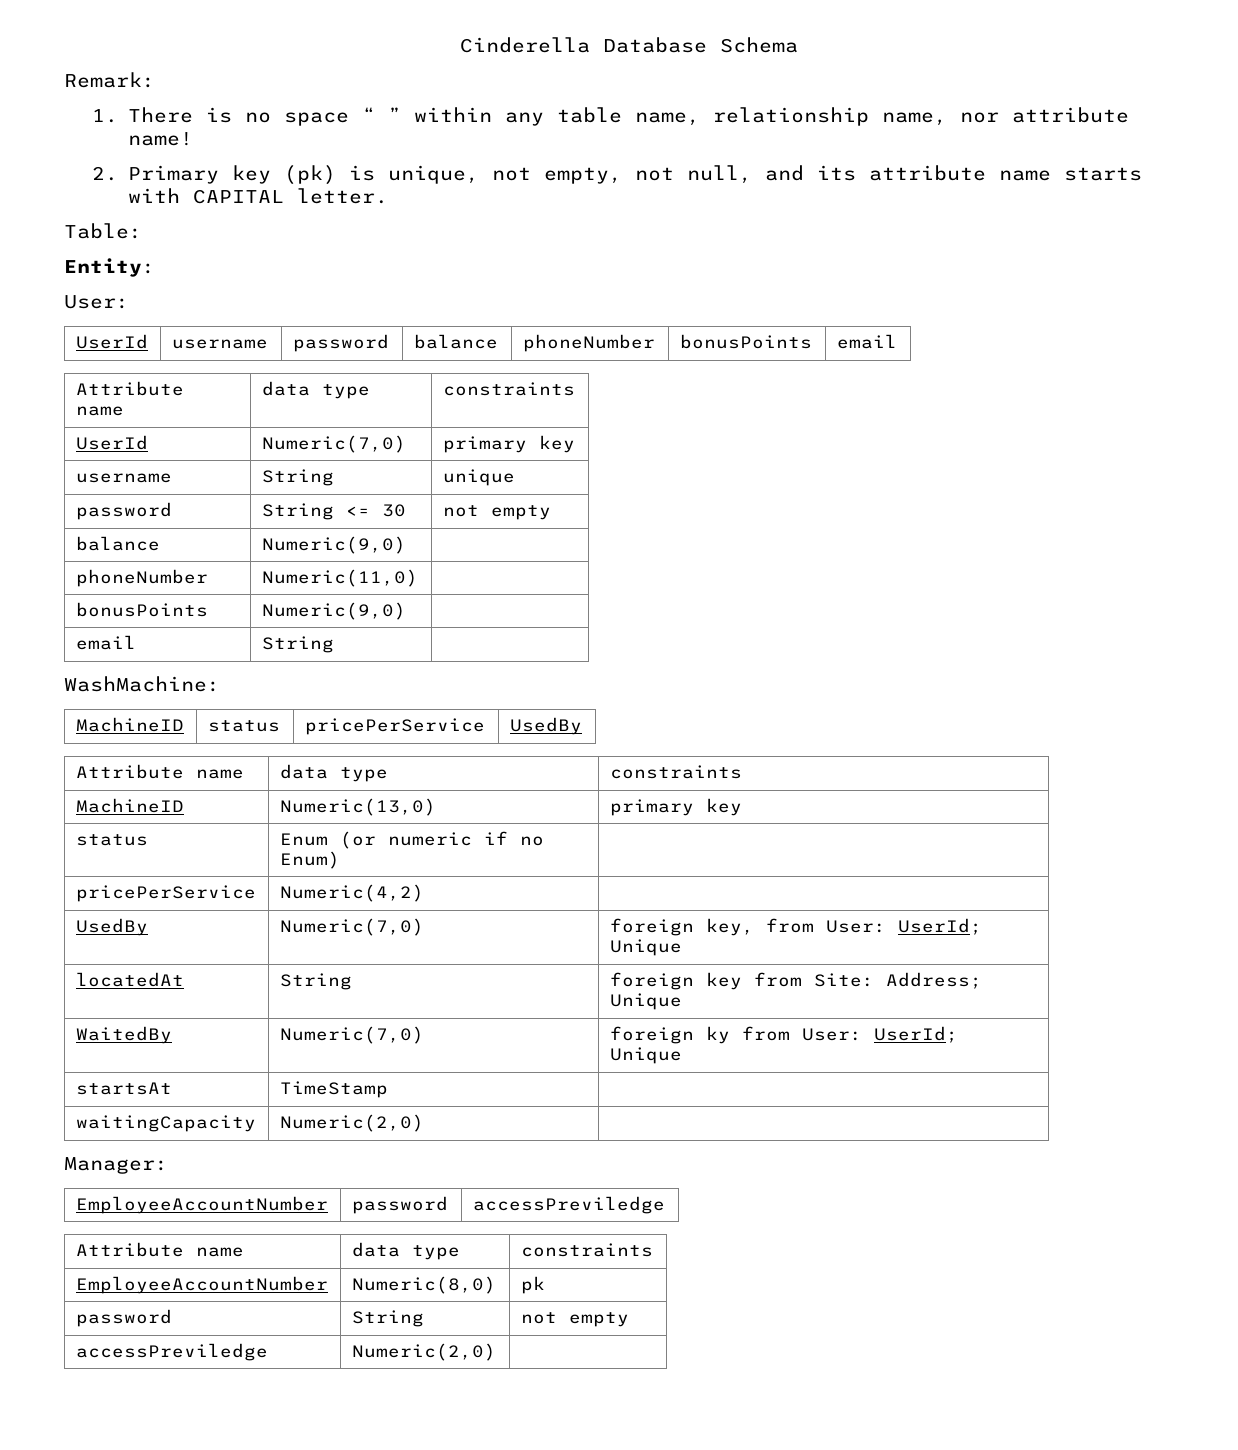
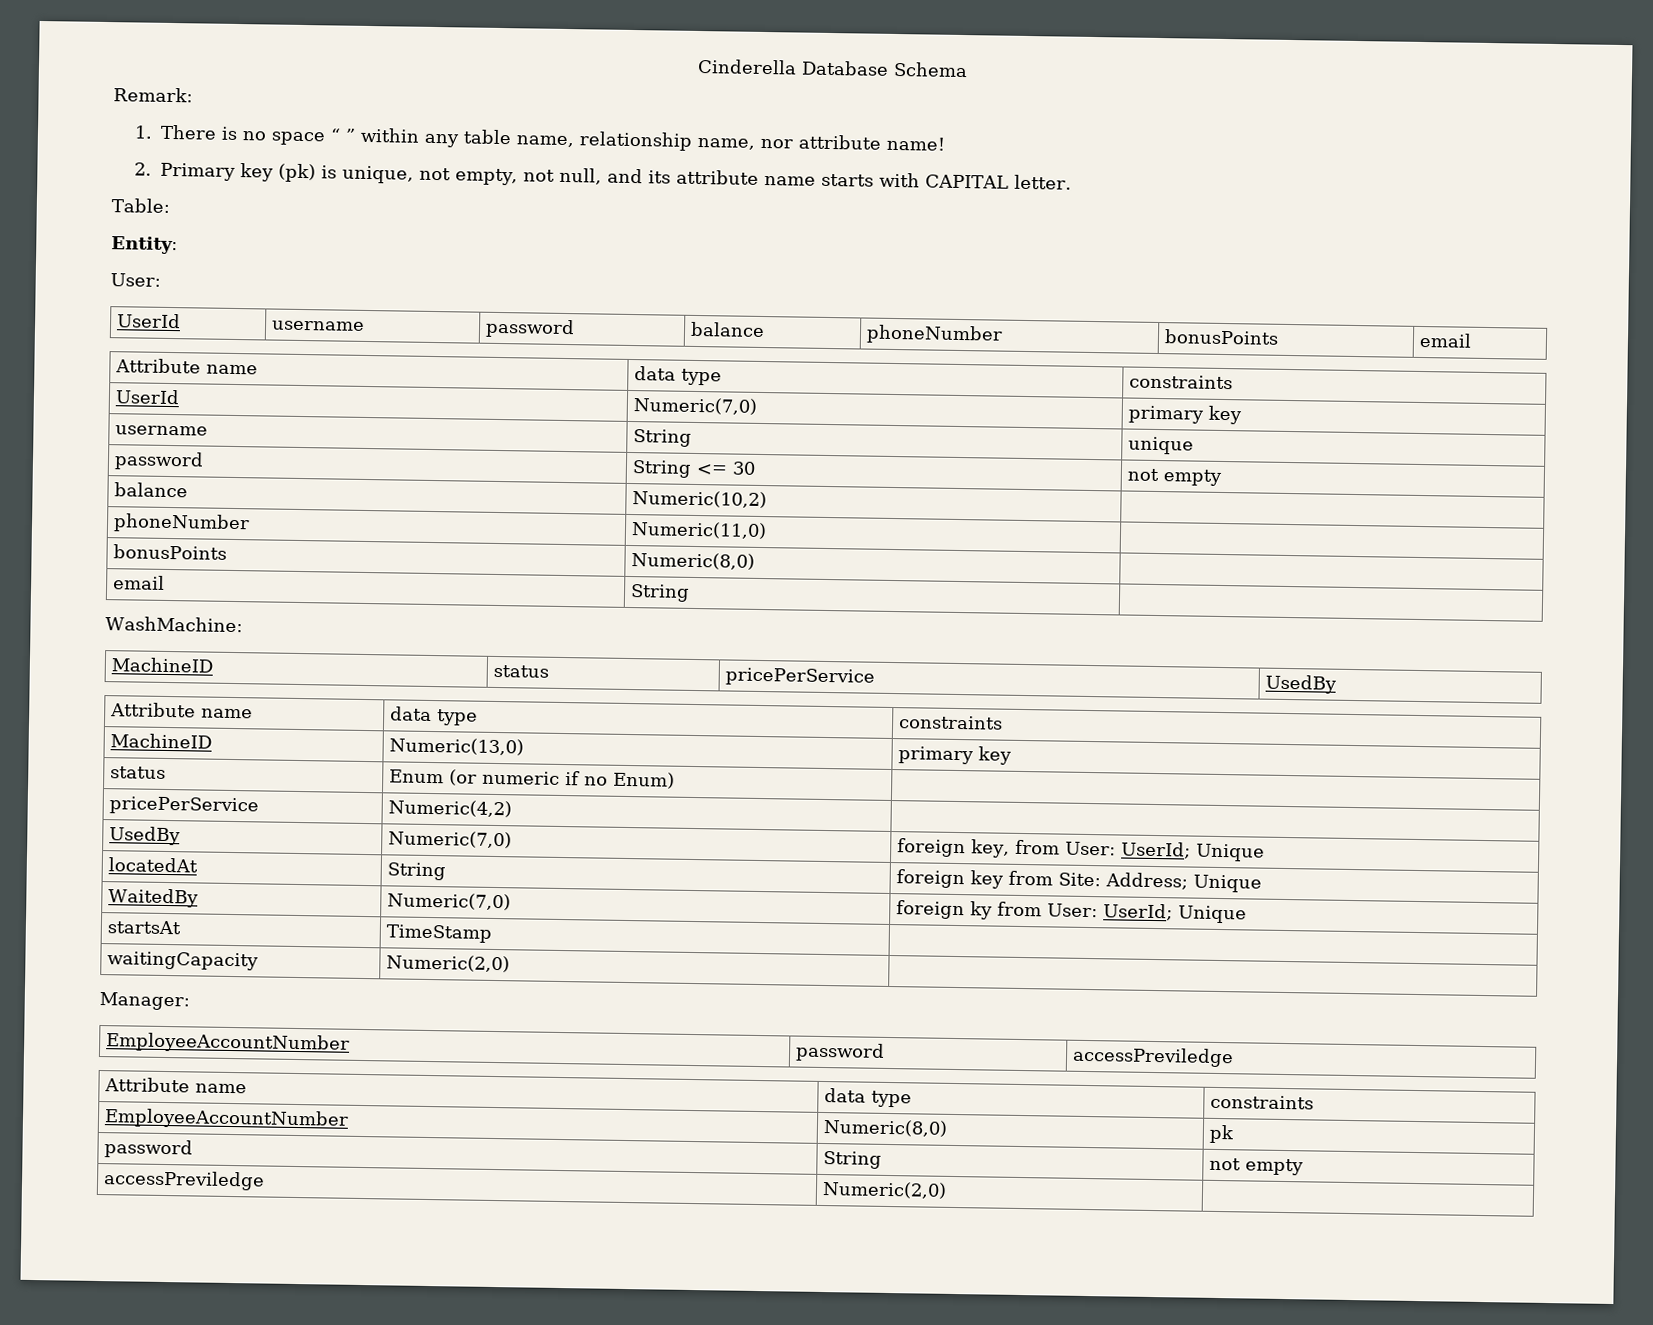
[261,536,406,554] Numeric(9,0) -> [632,490,768,509] Numeric(10,2)
[261,602,406,620] Numeric(9,0) -> [631,552,756,570] Numeric(8,0)

